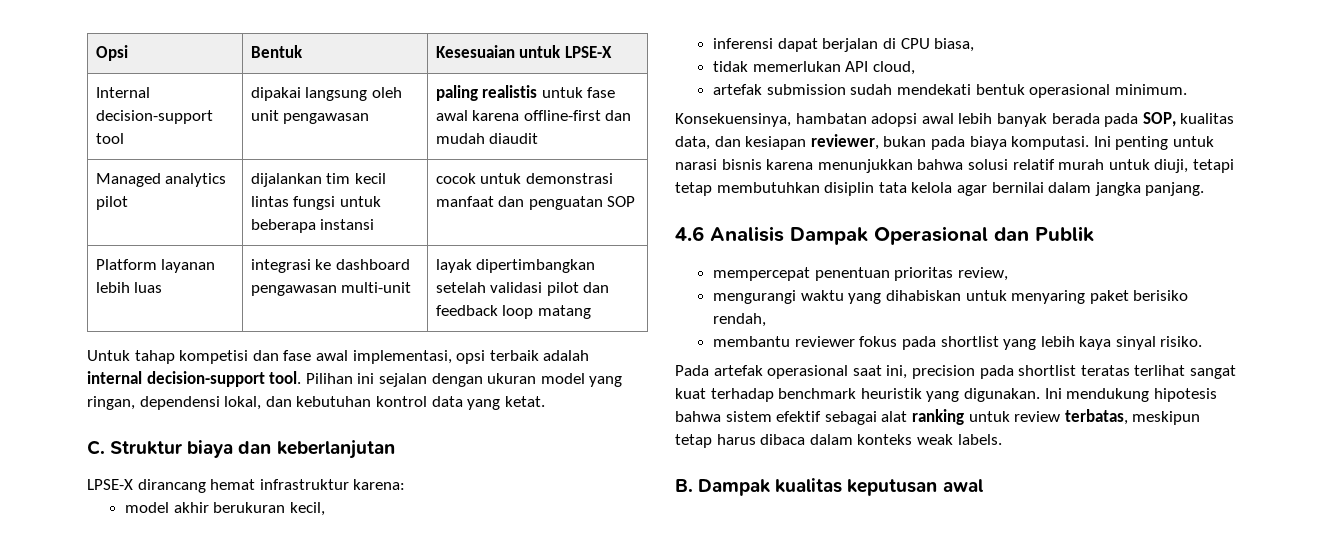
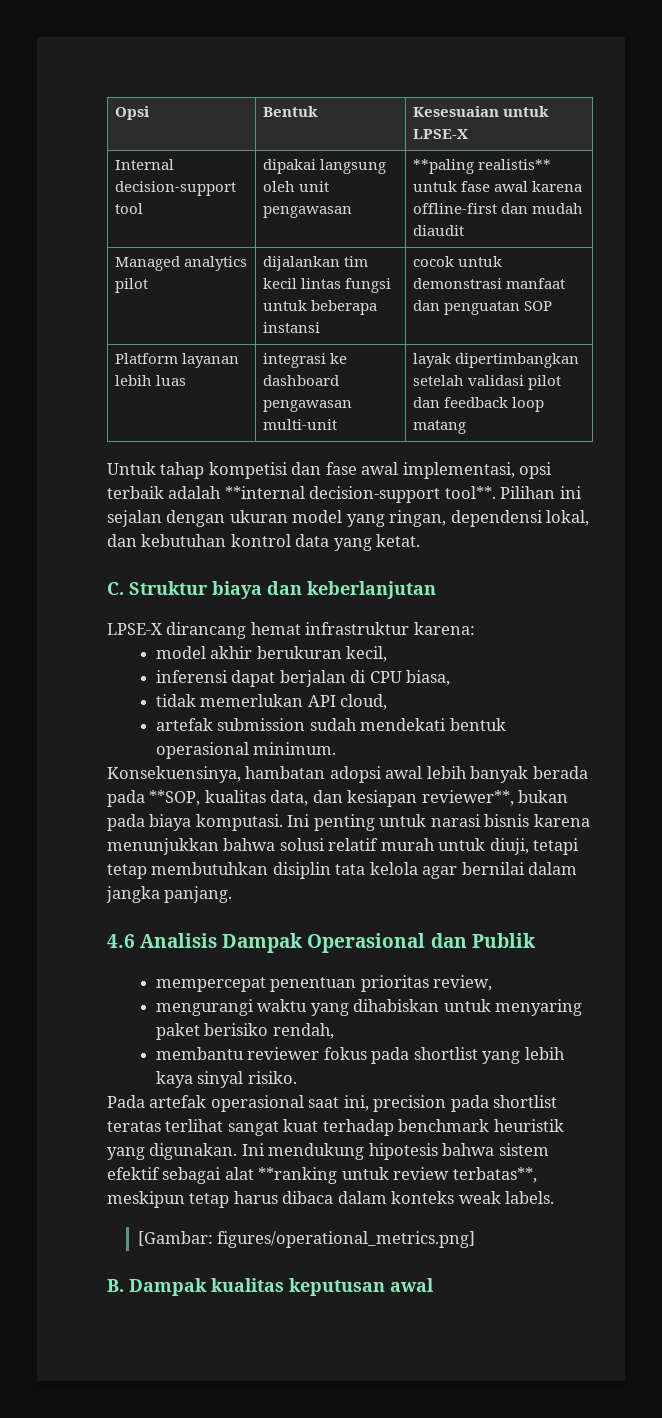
[435,85,538,101] paling realistis -> [412,159,551,174] **paling realistis**
[87,371,302,387] internal decision-support tool. -> [224,486,496,503] **internal decision-support tool**.
[1142,112,1176,127] SOP, -> [149,790,201,806] **SOP,
[810,134,879,150] reviewer, -> [421,790,514,806] reviewer**,
[911,409,964,425] ranking -> [258,1167,338,1184] **ranking
[1064,409,1128,425] terbatas, -> [452,1167,537,1183] terbatas**,
(1002, 439) none -> [137,1231,476,1248] // [Gambar: figures/operational_metrics.png]

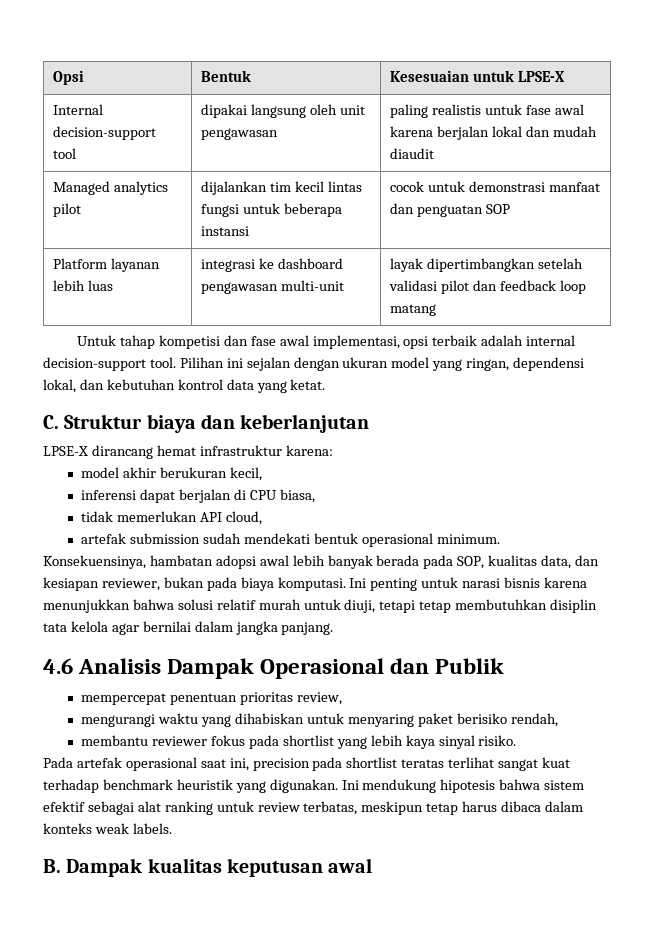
[412,159,551,174] **paling realistis** -> [390,104,482,118] paling realistis
[412,203,497,214] offline-first -> [437,126,523,140] berjalan lokal
[224,486,496,503] **internal decision-support tool**. -> [526,335,576,346] [43,357,176,371] internal decision-support tool.
[149,790,201,806] **SOP, -> [457,556,485,569] SOP,
[421,790,514,806] reviewer**, -> [101,578,160,591] reviewer,
[258,1167,338,1184] **ranking -> [164,801,213,815] ranking
[452,1167,537,1183] terbatas**, -> [303,801,358,815] terbatas,
[137,1231,476,1248] // [Gambar: figures/operational_metrics.png] -> (172, 828) none

